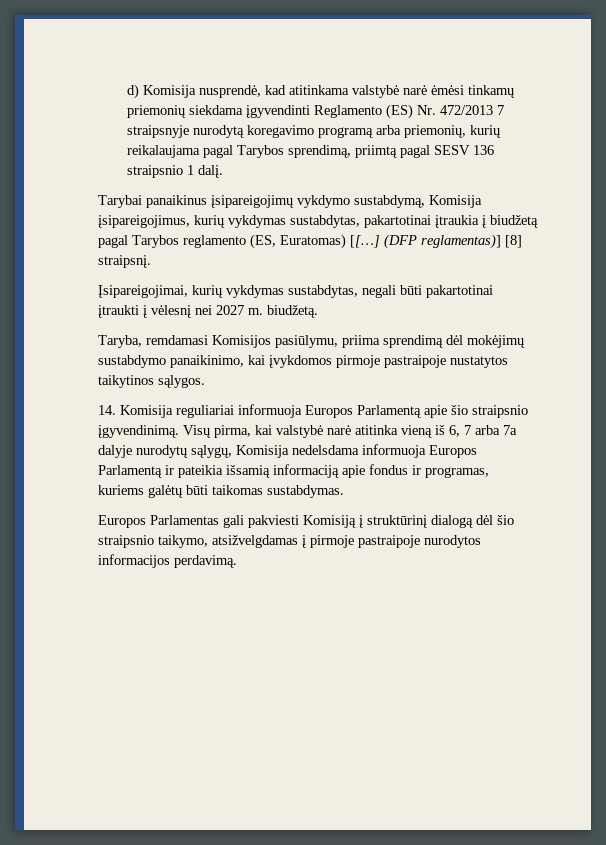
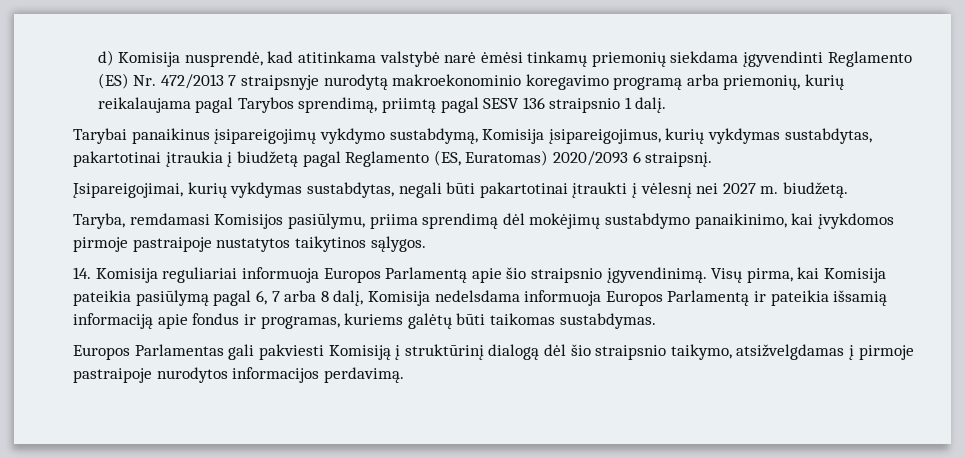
(244, 131) none -> [392,74,522,86] makroekonominio
[131,234,522,249] Tarybos reglamento (ES, Euratomas) [[…] (DFP reglamentas)] [8] -> [345,150,641,167] Reglamento (ES, Euratomas) 2020/2093 6
[275,425,517,438] [97,445,232,458] valstybė narė atitinka vieną iš 6, 7 arba 7a dalyje nurodytų sąlygų, -> [823,268,886,283] [73,290,364,306] Komisija pateikia pasiūlymą pagal 6, 7 arba 8 dalį,

